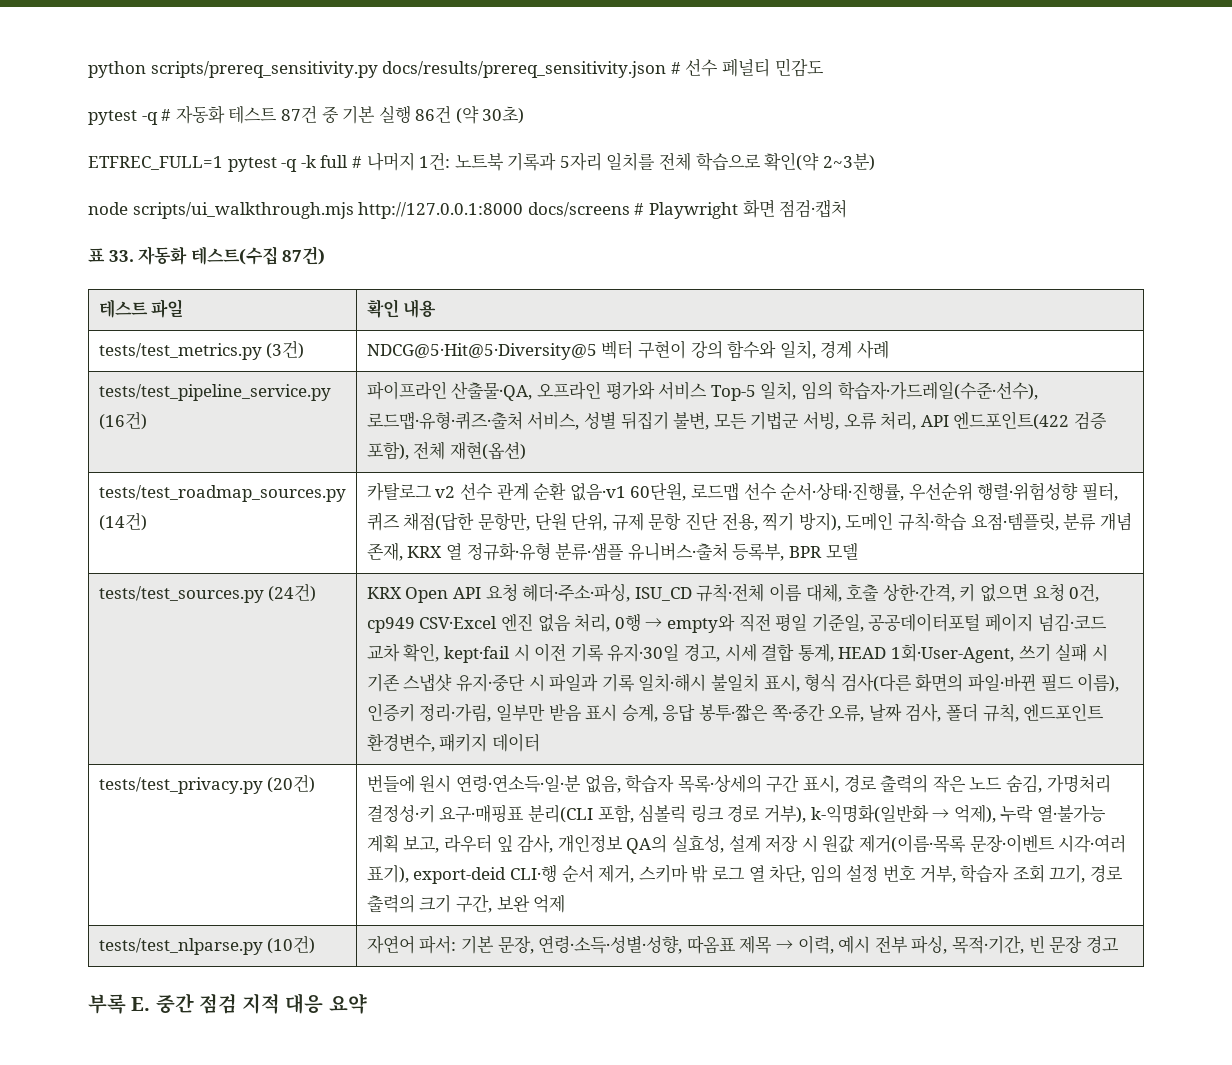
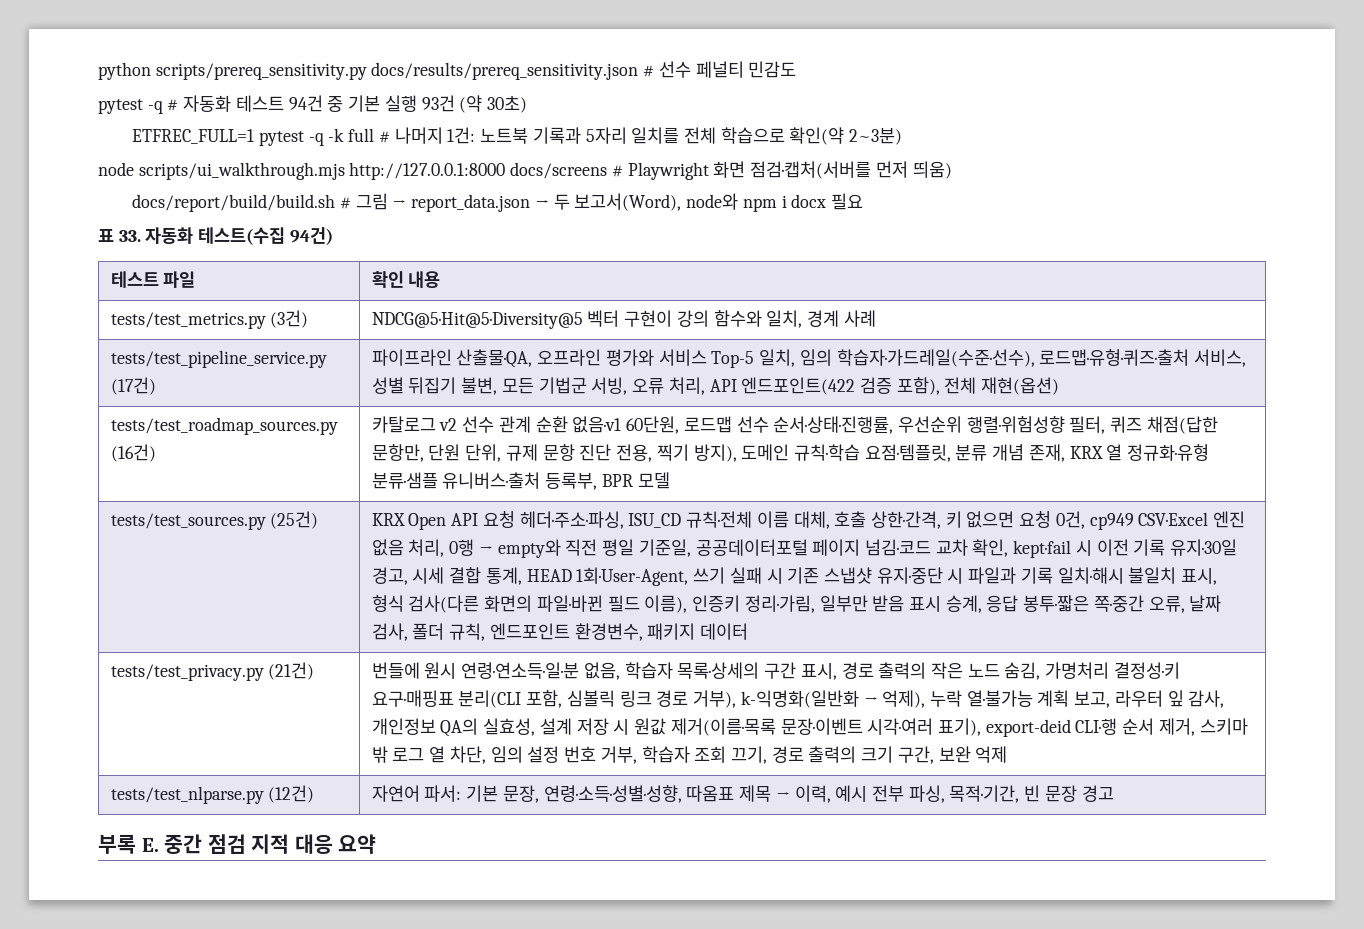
[280,105,317,123] 87건 -> [288,95,323,112] 94건
[415,105,452,123] 86건 -> [421,95,455,112] 93건
[779,199,848,218] 점검·캡처 -> [750,161,952,179] [132,193,863,212] 점검·캡처(서버를 먼저 띄움) // docs/report/build/build.sh # 그림 → report_data.json → 두 보고서(Word), node와 npm i docx 필요
[282,246,326,265] 87건) -> [289,227,333,245] 94건)
[98,411,147,430] (16건) -> [110,377,156,395] (17건)
[98,512,147,531] (14건) -> [110,444,156,462] (16건)
[268,583,317,602] (24건) -> [270,511,319,529] (25건)
[267,774,316,793] (20건) -> [268,662,315,680] (21건)
[267,935,316,954] (10건) -> [268,785,315,803] (12건)

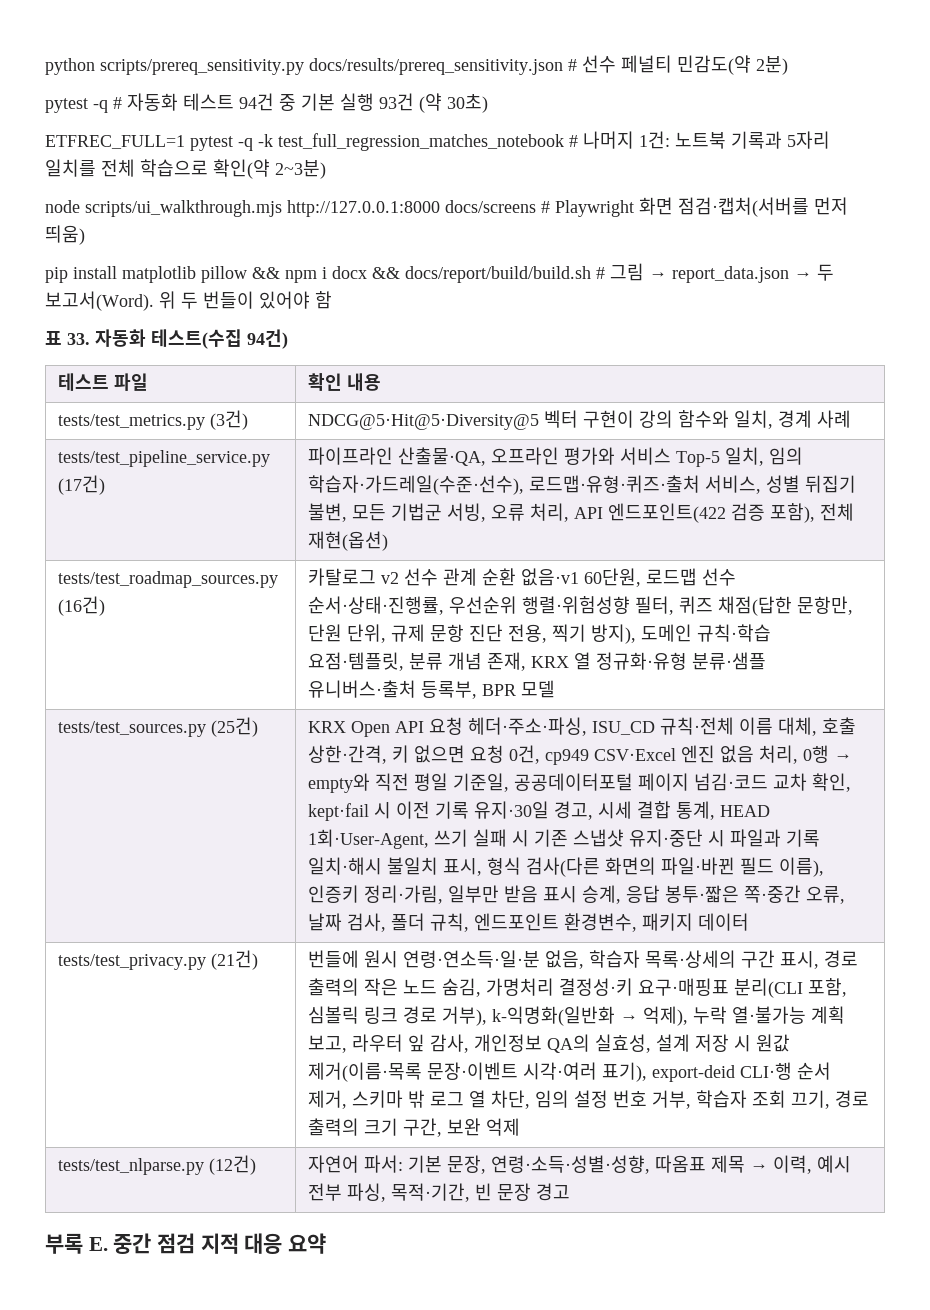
[748,61,797,78] 민감도 -> [677,55,788,75] 민감도(약 2분)
[348,128,375,142] full -> [278,133,564,151] test_full_regression_matches_notebook
(952, 170) none -> [45,266,400,283] pip install matplotlib pillow && npm i docx &&
[574,193,863,212] 보고서(Word), node와 npm i docx 필요 -> [45,291,332,311] 보고서(Word). 위 두 번들이 있어야 함

